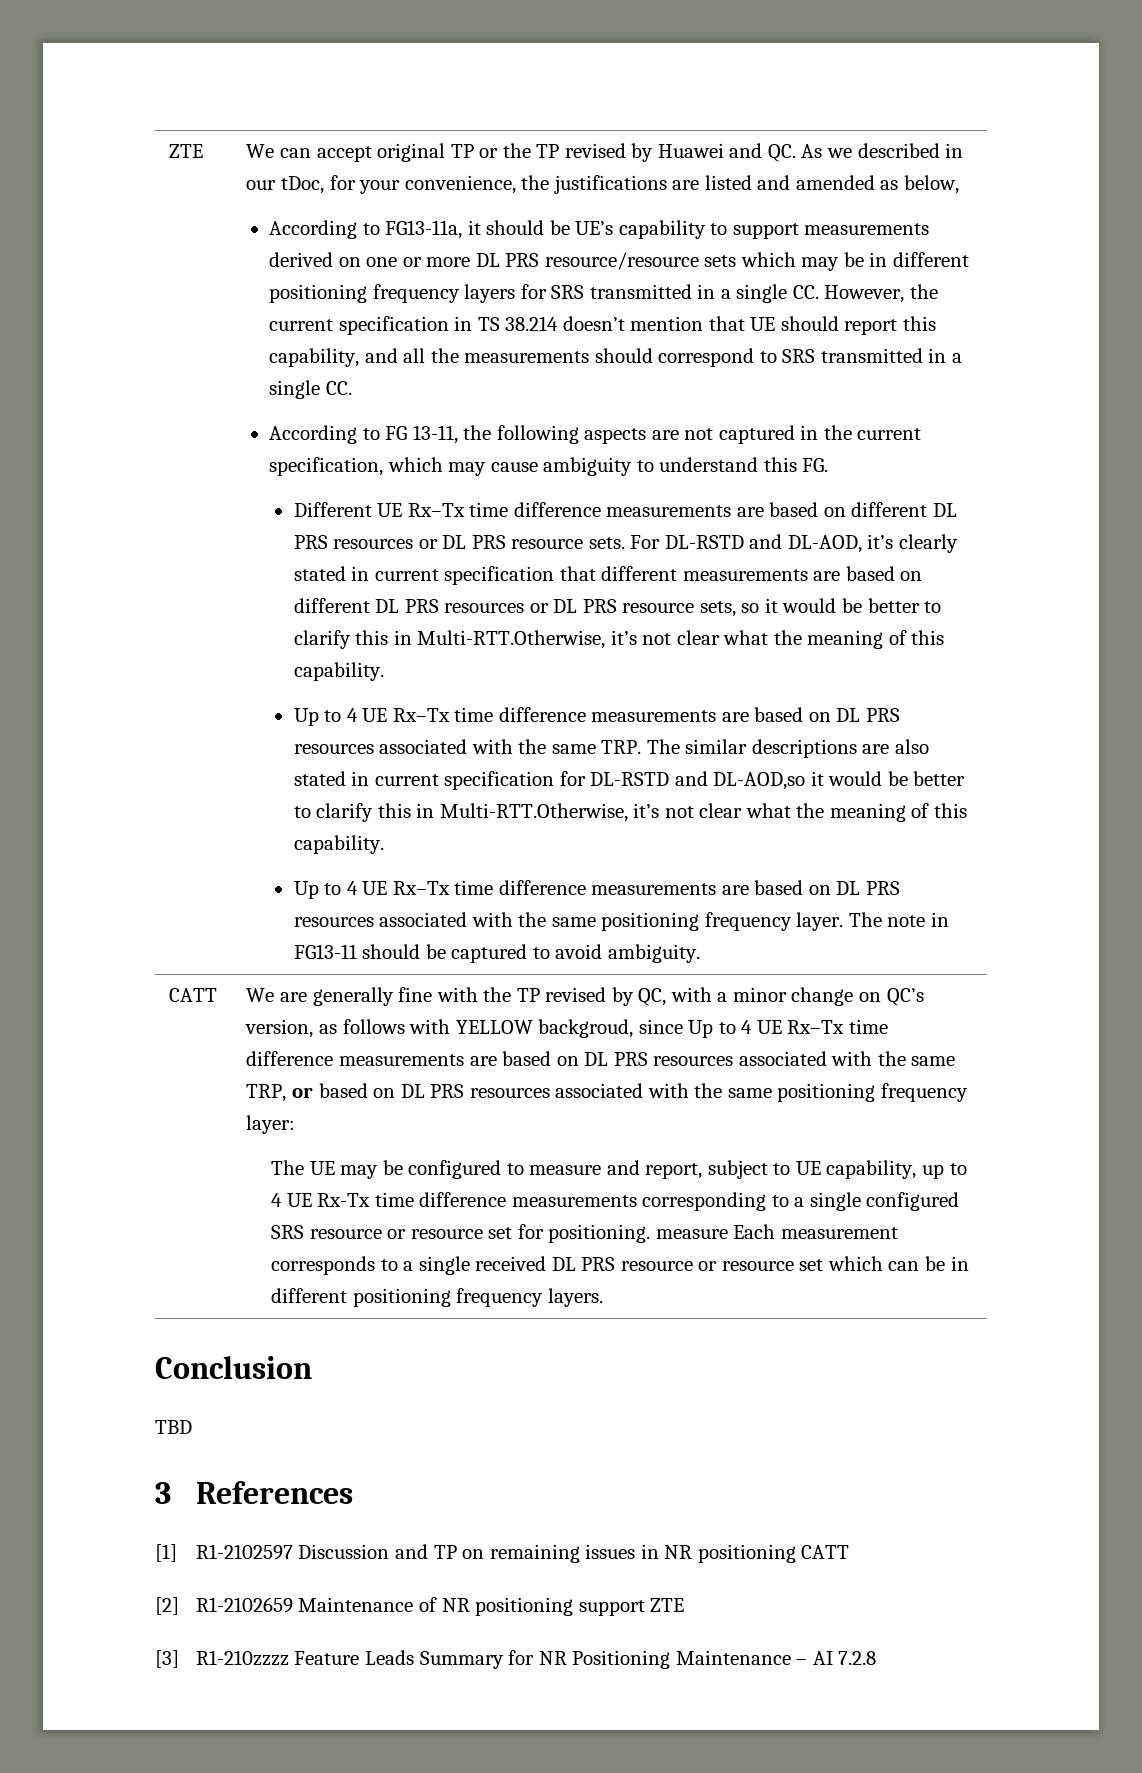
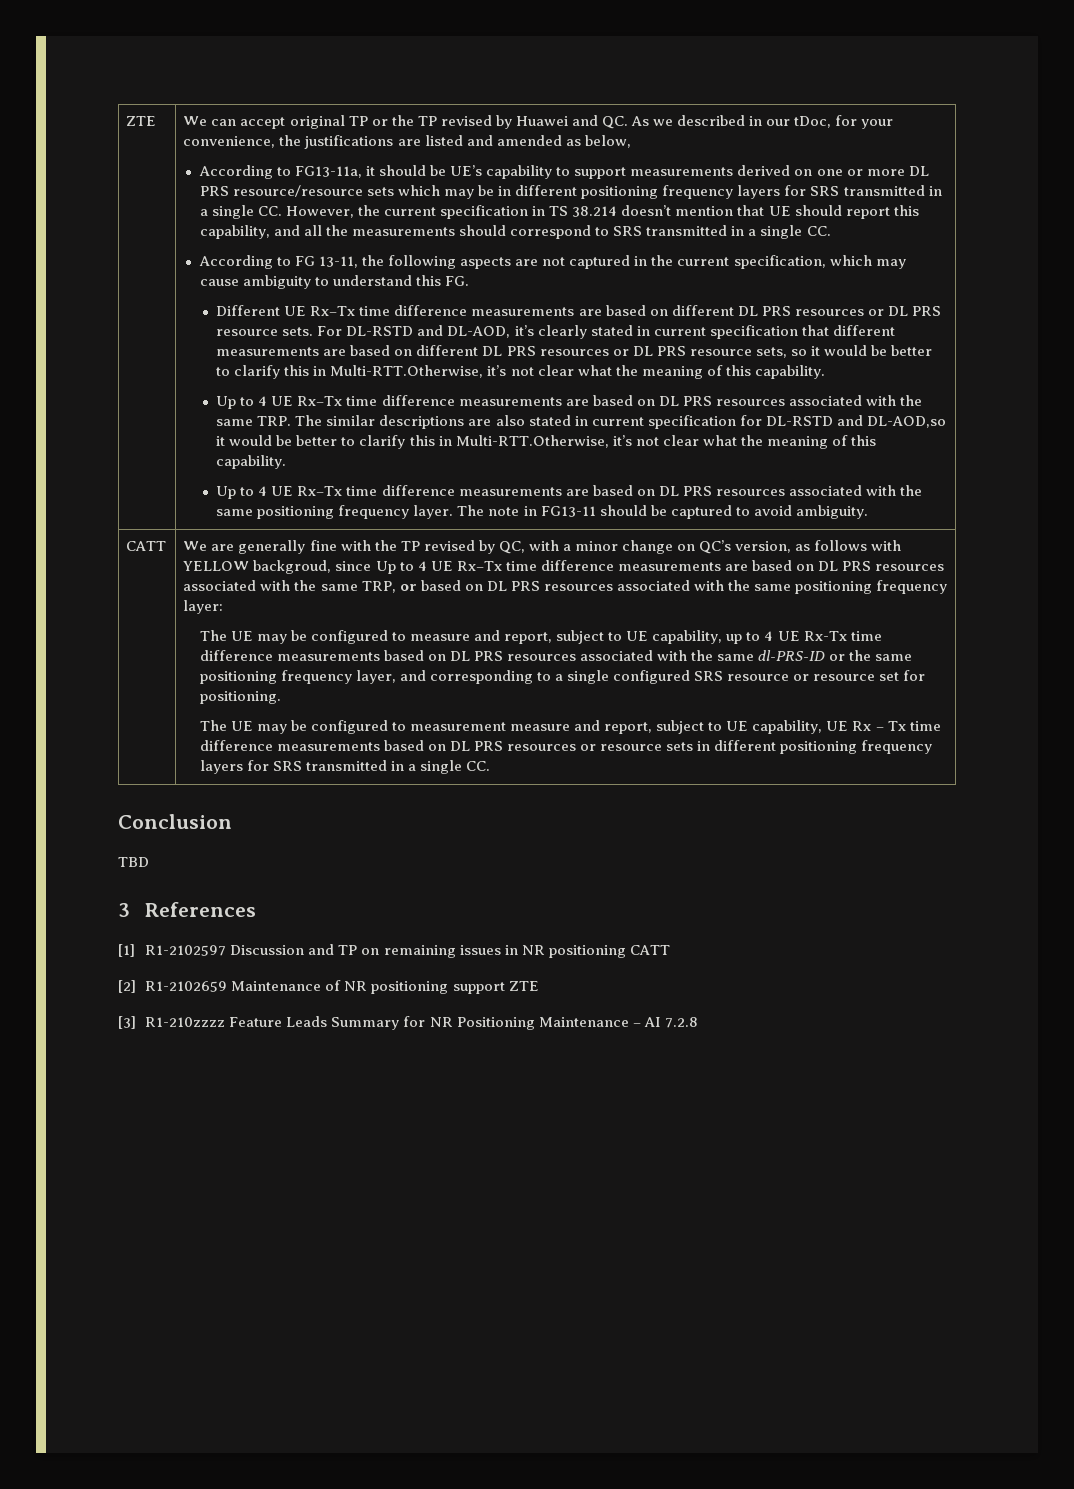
(637, 1201) none -> [383,650,913,661] [199,670,426,684] based on DL PRS resources associated with the same dl-PRS-ID or the same positioning frequency layer, and
[655,1224,898,1239] [271,1256,969,1275] [271,1288,603,1307] measure Each measurement corresponds to a single received DL PRS resource or resource set which can be in different positioning frequency layers. -> [199,720,941,734] [199,740,933,754] [199,760,491,774] // The UE may be configured to measurement measure and report, subject to UE capability, UE Rx – Tx time difference measurements based on DL PRS resources or resource sets in different positioning frequency layers for SRS transmitted in a single CC.

